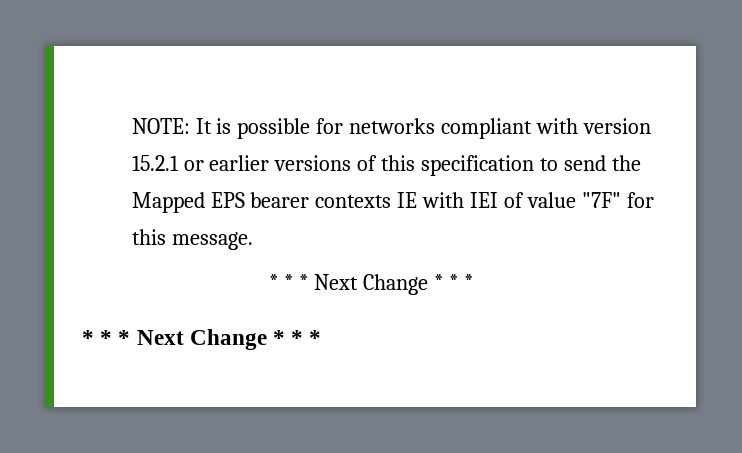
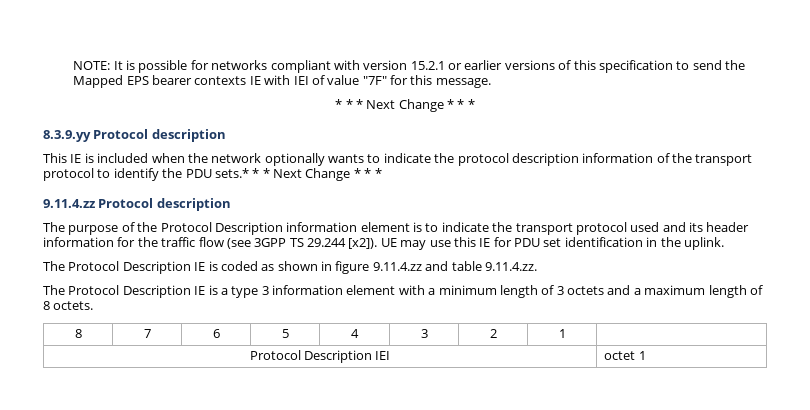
[82,329,322,350] * * * Next Change * * * -> [43,129,226,142] [43,153,753,166] [43,168,382,181] [43,198,231,211] [43,222,750,235] [43,237,724,250] [43,261,537,274] [43,285,763,298] [43,301,94,310] [74,329,82,338] [143,329,151,338] [212,329,220,338] [281,329,289,338] [351,329,359,338] [420,329,428,338] [489,329,497,338] [558,329,566,338] [249,350,391,363] [604,351,646,360] 8.3.9.yy Protocol description // This IE is included when the network optionally wants to indicate the protocol description information of the transport protocol to identify the PDU sets.* * * Next Change * * * // 9.11.4.zz Protocol description // The purpose of the Protocol Description information element is to indicate the transport protocol used and its header information for the traffic flow (see 3GPP TS 29.244 [x2]). UE may use this IE for PDU set identification in the uplink. // The Protocol Description IE is coded as shown in figure 9.11.4.zz and table 9.11.4.zz. // The Protocol Description IE is a type 3 information element with a minimum length of 3 octets and a maximum length of 8 octets. // 8 | 7 | 6 | 5 | 4 | 3 | 2 | 1 | // Protocol Description IEI | octet 1

